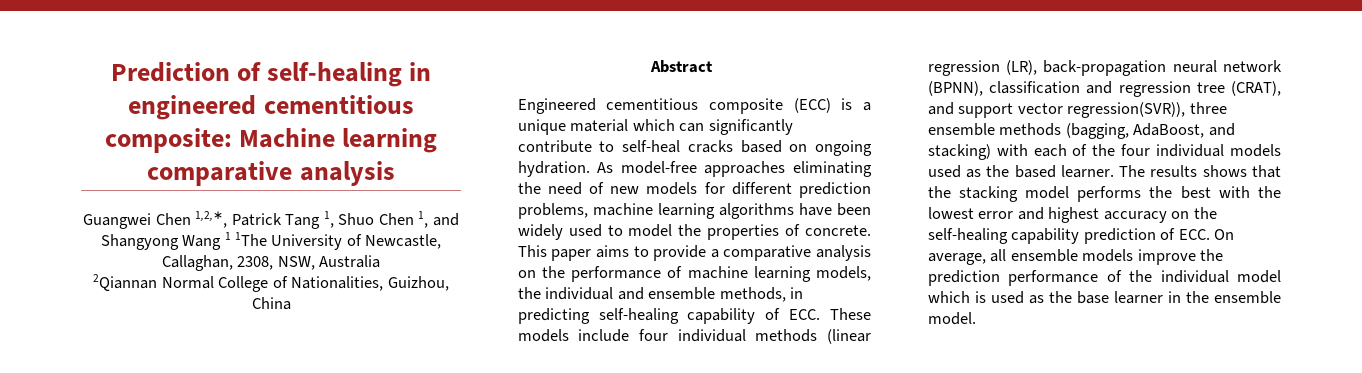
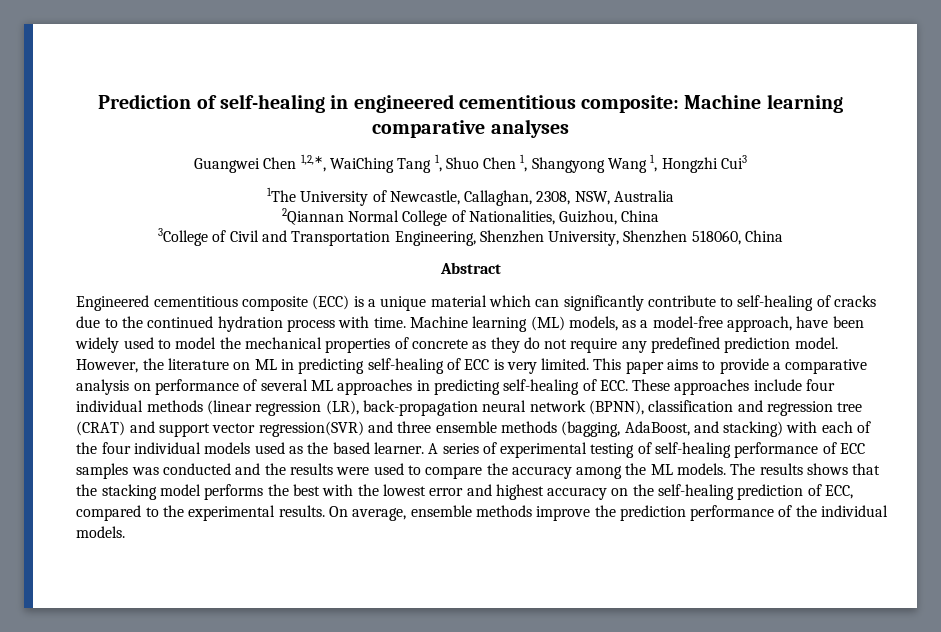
[299,161,395,186] analysis -> [490,119,569,138] analyses
[231,213,282,226] Patrick -> [329,157,394,173] WaiChing
[432,213,459,226] and -> (528, 163) none
[224,232,231,240] 1 -> [650,154,748,173] 1, Hongzhi Cui3 //
(291, 303) none -> [157,228,784,246] // 3College of Civil and Transportation Engineering, Shenzhen University, Shenzhen 518060, China
[622,140,872,156] [517,161,872,177] [517,182,871,198] [517,203,794,219] self-heal cracks based on ongoing hydration. As model-free approaches eliminating the need of new models for different prediction problems, machine learning algorithms -> [737,295,877,311] [76,316,793,332] self-healing of cracks due to the continued hydration process with time. Machine learning (ML) models, as a model-free approach,
(702, 230) none -> [244,337,322,349] mechanical
[805,225,871,236] concrete. -> [411,337,838,353] [76,358,590,374] concrete as they do not require any predefined prediction model. However, the literature on ML in predicting self-healing of ECC is very limited.
[541,266,871,282] [517,287,804,302] [517,308,756,324] the performance of machine learning models, the individual and ensemble methods, in predicting self-healing capability -> [154,379,580,395] performance of several ML approaches in predicting self-healing
[517,329,569,342] models -> [674,379,750,395] approaches
[1231,81,1281,96] (CRAT), -> [76,421,126,436] (CRAT)
[1067,102,1186,118] regression(SVR)), -> [258,421,393,437] regression(SVR) and
(1114, 171) none -> [428,442,866,458] [76,463,727,479] A series of experimental testing of self-healing performance of ECC samples was conducted and the results were used to compare the accuracy among the ML models.
[1011,228,1080,244] capability -> (735, 492) none
[1178,229,1235,240] [927,249,1134,265] ECC. On average, all ensemble models -> [825,485,854,499] [76,505,532,521] ECC, compared to the experimental results. On average, ensemble methods
[1237,270,1281,283] [927,291,1281,304] [927,312,976,325] model which is used as the base learner in the ensemble model. -> [76,526,126,538] models.

